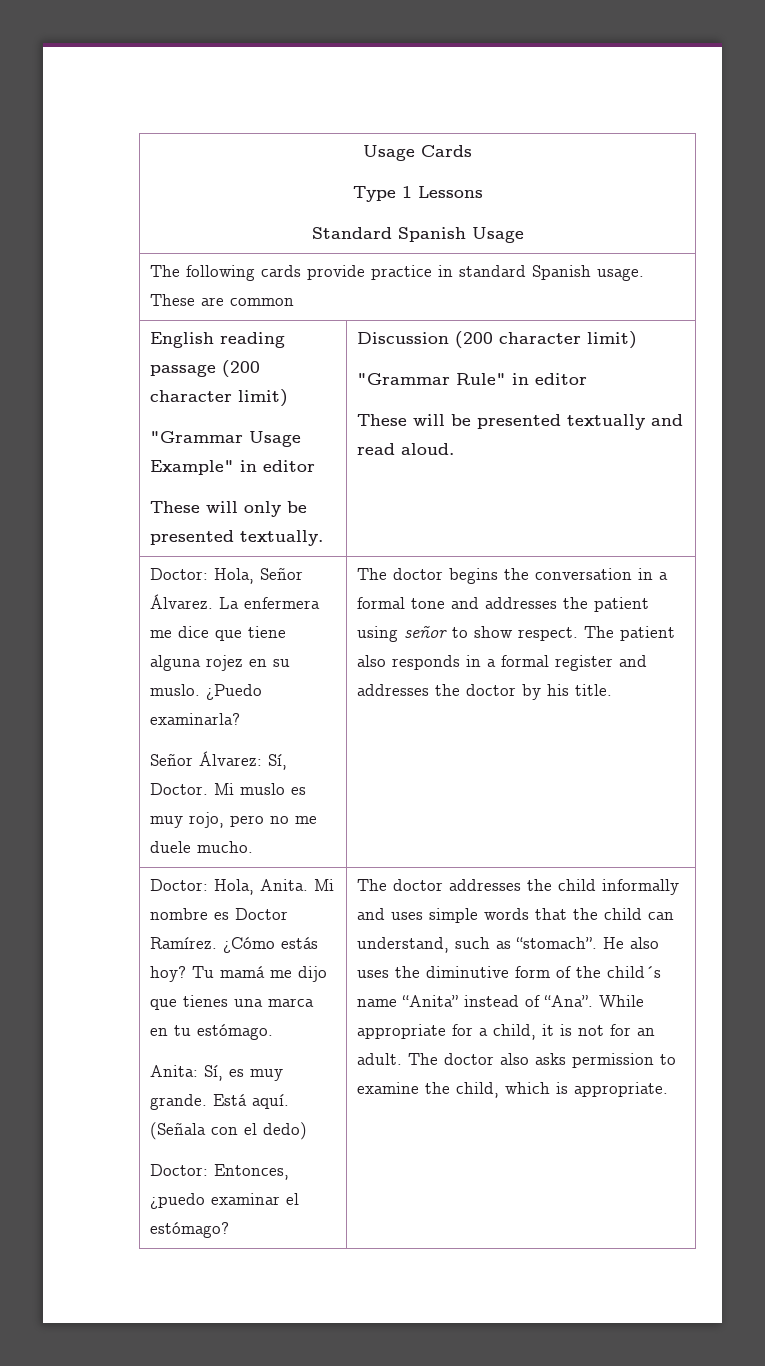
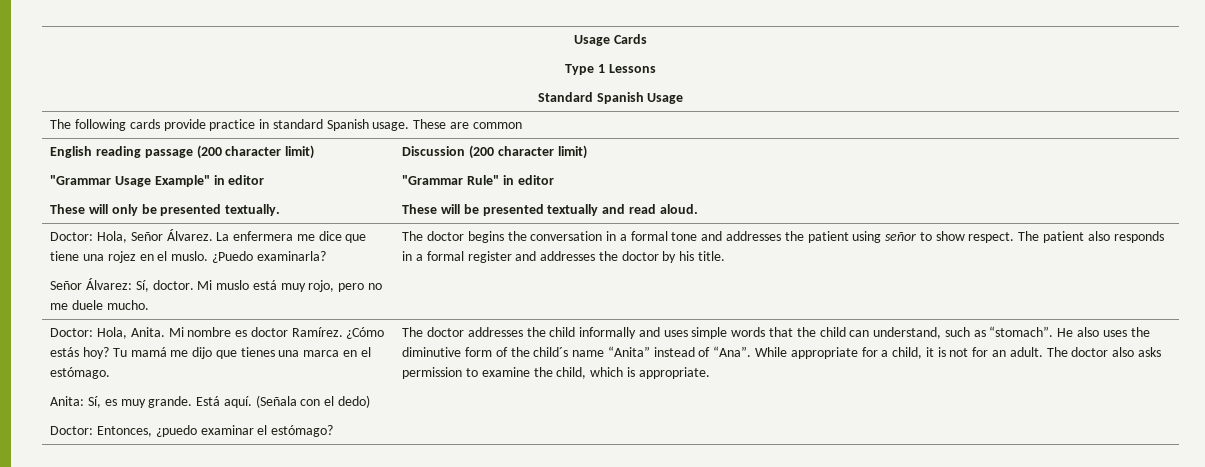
[150,655,202,671] alguna -> [82,254,104,261] una
[273,659,291,667] su -> [157,251,168,261] el
[150,783,209,795] Doctor. -> [152,280,194,290] doctor.
[291,787,307,795] es -> [252,280,277,290] está
[235,908,289,920] Doctor -> [250,327,288,337] doctor
[174,1025,192,1036] tu -> [360,347,371,357] el

